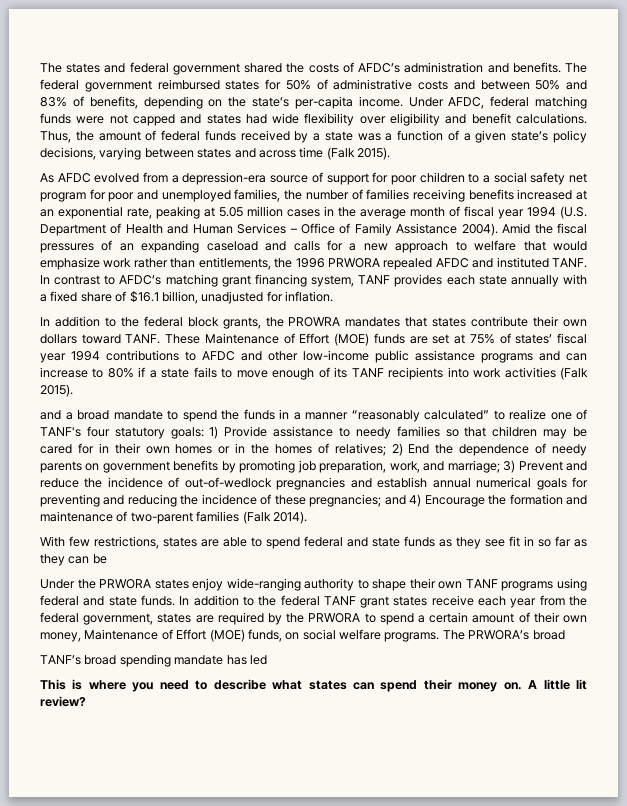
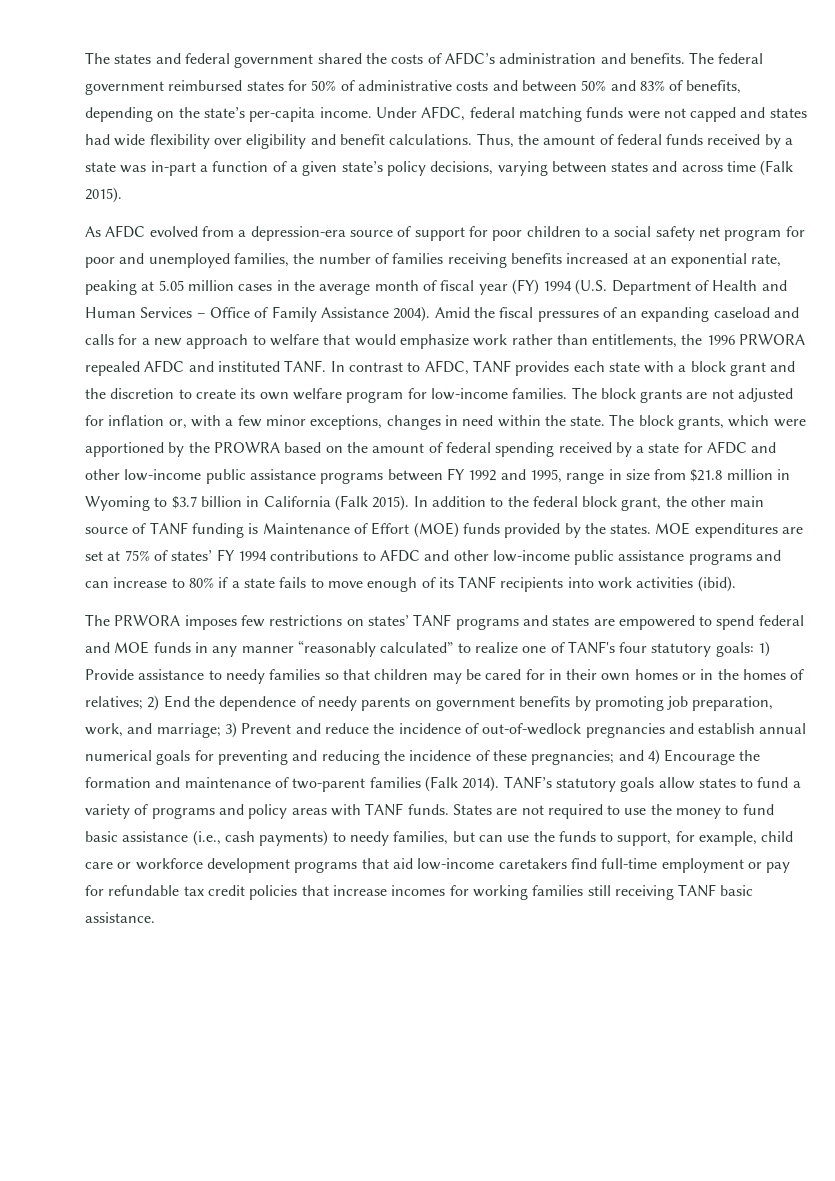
(381, 137) none -> [150,161,196,176] in-part
(524, 214) none -> [511,279,539,295] (FY)
[119,274,355,287] AFDC’s matching grant financing system, -> [424,360,469,375] AFDC,
[510,274,587,287] [40,291,333,304] annually with a fixed share of $16.1 billion, unadjusted for inflation. // -> [644,361,796,376] [85,387,794,403] [85,414,806,430] [85,441,777,457] [85,468,791,484] [85,495,410,511] with a block grant and the discretion to create its own welfare program for low-income families. The block grants are not adjusted for inflation or, with a few minor exceptions, changes in need within the state. The block grants, which were apportioned by the PROWRA based on the amount of federal spending received by a state for AFDC and other low-income public assistance programs between FY 1992 and 1995, range in size from $21.8 million in Wyoming to $3.7 billion in California (Falk 2015).
[222,316,588,329] [40,334,201,344] grants, the PROWRA mandates that states contribute their own dollars toward TANF. These -> [621,496,765,511] [85,522,259,538] grant, the other main source of TANF funding is
(405, 338) none -> [504,522,778,538] provided by the states. MOE expenditures
[557,333,588,344] [40,353,66,363] fiscal year -> [216,549,235,561] FY
[560,367,589,380] [40,384,73,397] [40,410,239,422] (Falk 2015). // and a broad mandate to spend the -> [697,576,736,592] [85,614,804,630] [85,641,150,654] (ibid). // The PRWORA imposes few restrictions on states’ TANF programs and states are empowered to spend federal and MOE
[293,412,301,420] a -> [212,646,238,657] any
[40,536,587,549] [40,554,107,566] [40,578,588,591] [40,595,587,608] [40,612,587,625] [40,629,565,642] [40,654,267,667] [40,679,587,692] [40,696,86,707] // With few restrictions, states are able to spend federal and state funds as they see fit in so far as they can be // Under the PRWORA states enjoy wide-ranging authority to shape their own TANF programs using federal and state funds. In addition to the federal TANF grant states receive each year from the federal government, states are required by the PRWORA to spend a certain amount of their own money, Maintenance of Effort (MOE) funds, on social welfare programs. The PRWORA’s broad // TANF’s broad spending mandate has led // This is where you need to describe what states can spend their money on. A little lit review? -> [503,776,801,792] [85,803,774,819] [85,830,794,846] [85,858,791,873] [85,884,754,900] [85,912,155,923] TANF’s statutory goals allow states to fund a variety of programs and policy areas with TANF funds. States are not required to use the money to fund basic assistance (i.e., cash payments) to needy families, but can use the funds to support, for example, child care or workforce development programs that aid low-income caretakers find full-time employment or pay for refundable tax credit policies that increase incomes for working families still receiving TANF basic assistance.

